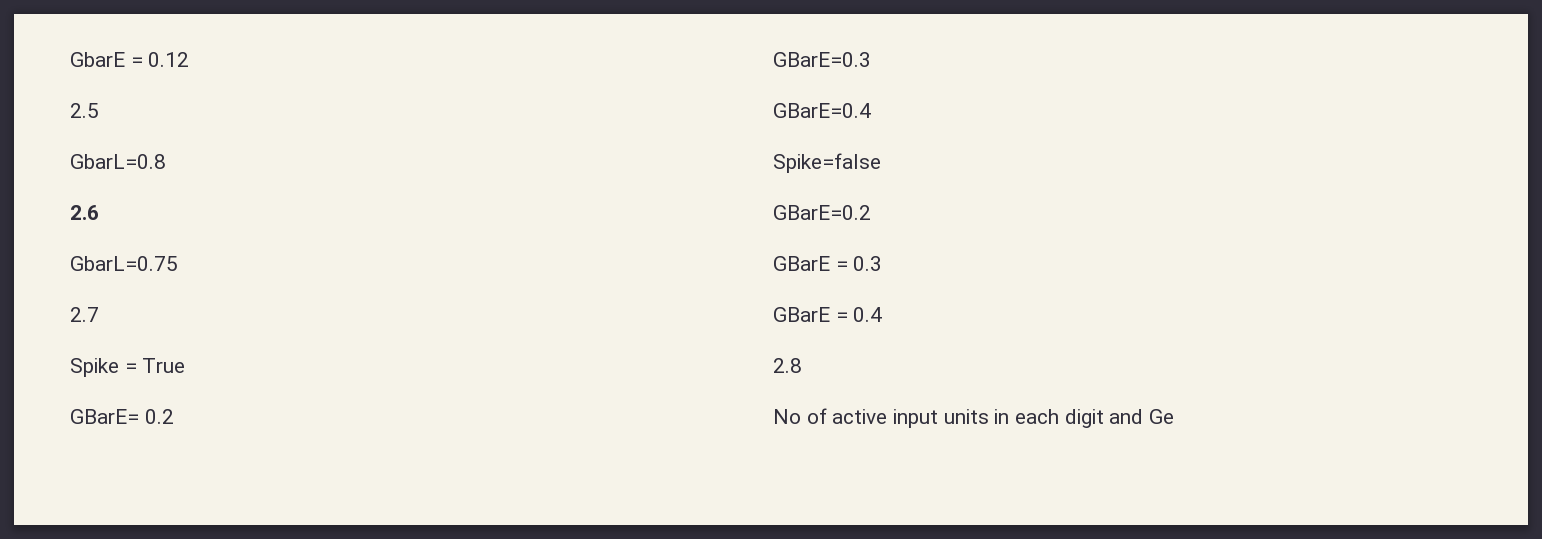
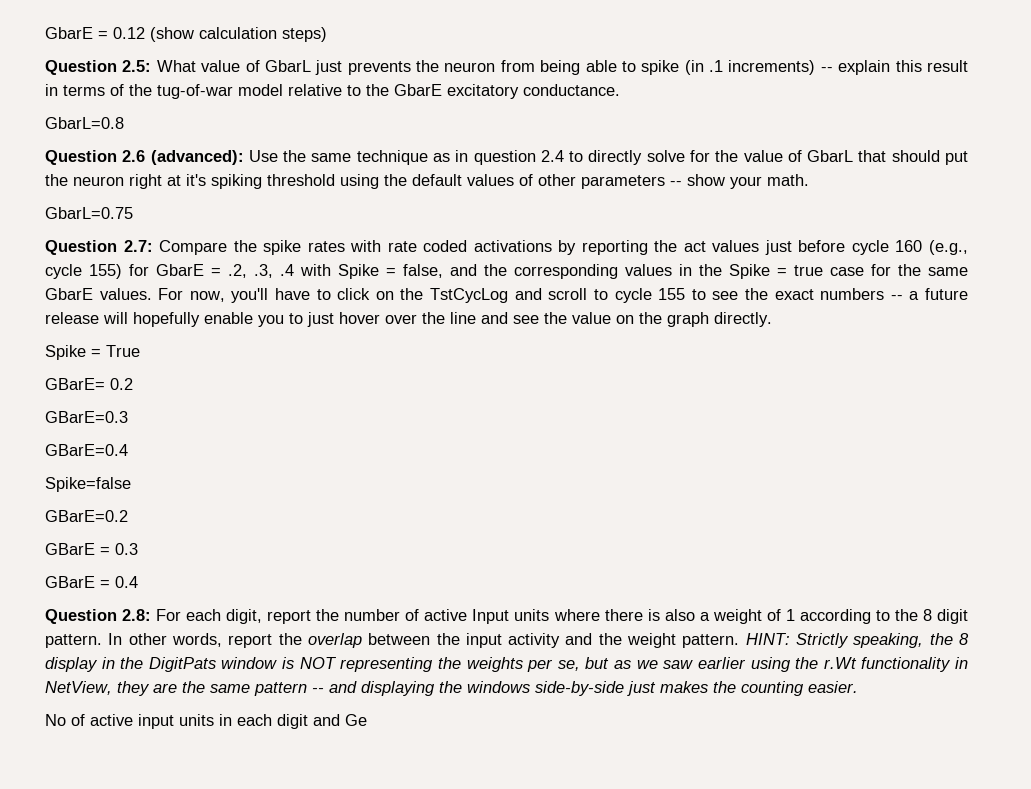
[70,103,99,118] // 2.5 -> [150,27,327,42] [45,60,969,75] [45,84,620,99] (show calculation steps) // Question 2.5: What value of GbarL just prevents the neuron from being able to spike (in .1 increments) -- explain this result in terms of the tug-of-war model relative to the GbarE excitatory conductance.
(166, 161) none -> [45,150,117,165] Question
[70,256,178,271] [70,307,99,322] // GbarL=0.75 // 2.7 -> [150,150,969,165] [45,174,809,189] [45,207,133,219] [45,240,968,255] [45,264,968,279] [45,288,968,303] [45,312,772,327] (advanced): Use the same technique as in question 2.4 to directly solve for the value of GbarL that should put the neuron right at it's spiking threshold using the default values of other parameters -- show your math. // GbarL=0.75 // Question 2.7: Compare the spike rates with rate coded activations by reporting the act values just before cycle 160 (e.g., cycle 155) for GbarE = .2, .3, .4 with Spike = false, and the corresponding values in the Spike = true case for the same GbarE values. For now, you'll have to click on the TstCycLog and scroll to cycle 155 to see the exact numbers -- a future release will hopefully enable you to just hover over the line and see the value on the graph directly.
[773,358,802,373] 2.8 -> [45,609,968,624] [45,633,969,648] [45,657,968,672] [45,681,858,696] Question 2.8: For each digit, report the number of active Input units where there is also a weight of 1 according to the 8 digit pattern. In other words, report the overlap between the input activity and the weight pattern. HINT: Strictly speaking, the 8 display in the DigitPats window is NOT representing the weights per se, but as we saw earlier using the r.Wt functionality in NetView, they are the same pattern -- and displaying the windows side-by-side just makes the counting easier.

